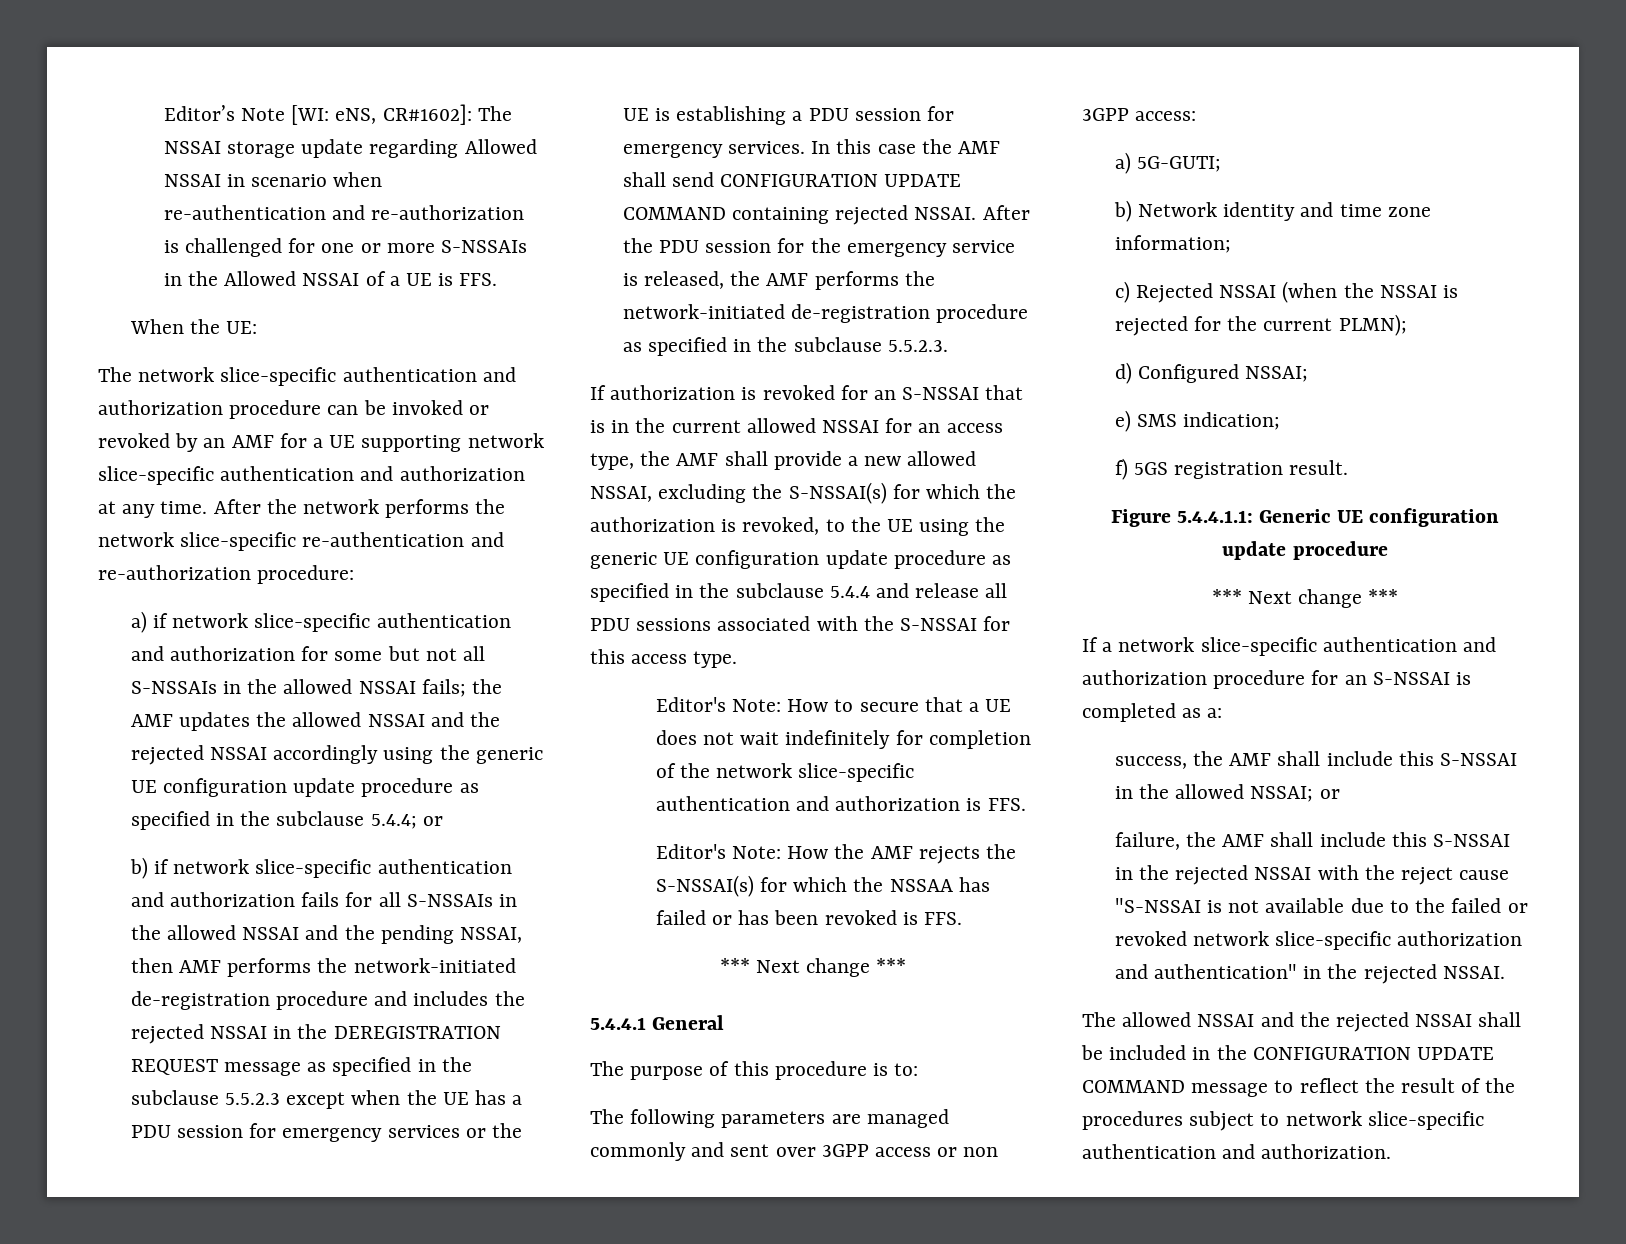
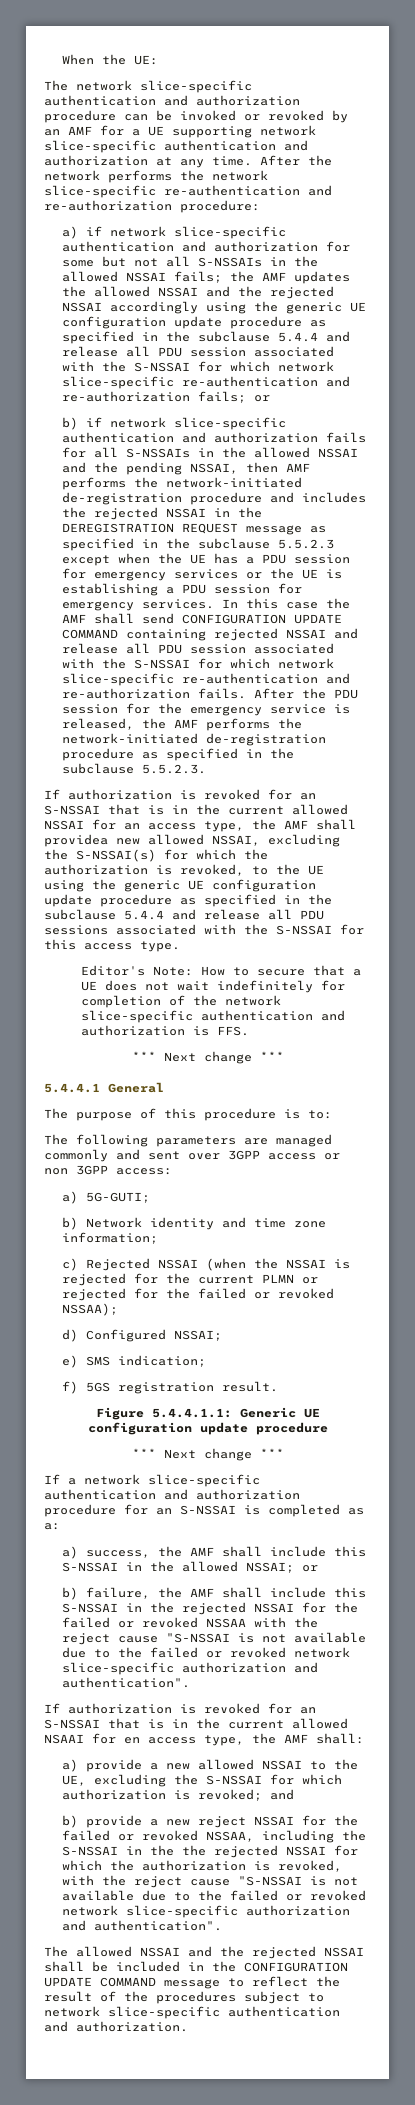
[163,104,512,125] [163,139,537,158] [163,172,383,187] [163,205,525,220] [163,238,527,257] [163,271,498,286] Editor’s Note [WI: eNS, CR#1602]: The NSSAI storage update regarding Allowed NSSAI in scenario when re-authentication and re-authorization is challenged for one or more S-NSSAIs in the Allowed NSSAI of a UE is FFS. // -> (62, 59) none
[370,814,417,829] 5.4.4; -> [278,331,351,342] [62,346,335,357] [62,361,335,372] [62,376,351,389] [62,391,247,403] 5.4.4 and release all PDU session associated with the S-NSSAI for which network slice-specific re-authentication and re-authorization fails;
[914,207,977,220] NSSAI. -> [286,628,359,639] [62,643,335,654] [62,658,335,669] [62,673,351,686] [62,688,247,699] NSSAI and release all PDU session associated with the S-NSSAI for which network slice-specific re-authentication and re-authorization fails.
[773,451,859,470] provide a -> [44,834,108,847] providea
[655,844,1016,864] [655,875,990,897] [655,910,962,925] // Editor's Note: How the AMF rejects the S-NSSAI(s) for which the NSSAA has failed or has been revoked is FFS. -> (249, 1031) none
[1338,314,1407,336] PLMN); -> [262,1274,319,1284] [62,1288,335,1301] [62,1303,119,1316] PLMN or rejected for the failed or revoked NSSAA);
(1223, 713) none -> [62,1546,79,1559] a)
(1340, 794) none -> [62,1587,79,1600] b)
(1312, 873) none -> [302,1602,359,1613] [62,1617,247,1628] for the failed or revoked NSSAA
[1154,964,1505,984] authentication" in the rejected NSSAI. -> [62,1677,191,1688] [44,1703,316,1714] [44,1718,348,1729] [44,1733,364,1746] [62,1759,359,1772] [62,1774,343,1787] [62,1789,295,1801] [62,1815,359,1828] [62,1830,367,1843] [62,1845,359,1858] [62,1860,343,1872] [62,1875,359,1888] [62,1890,367,1901] [62,1905,351,1918] [62,1920,223,1931] authentication". // If authorization is revoked for an S-NSSAI that is in the current allowed NSAAI for en access type, the AMF shall: // a) provide a new allowed NSSAI to the UE, excluding the S-NSSAI for which authorization is revoked; and // b) provide a new reject NSSAI for the failed or revoked NSSAA, including the S-NSSAI in the the rejected NSSAI for which the authorization is revoked, with the reject cause "S-NSSAI is not available due to the failed or revoked network slice-specific authorization and authentication".

